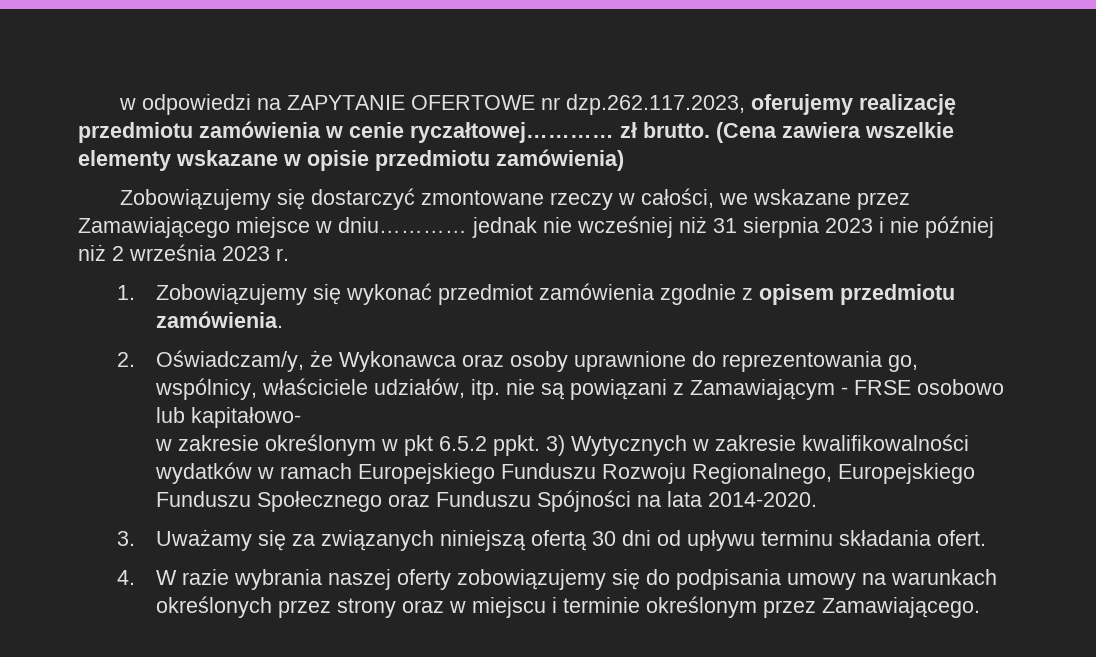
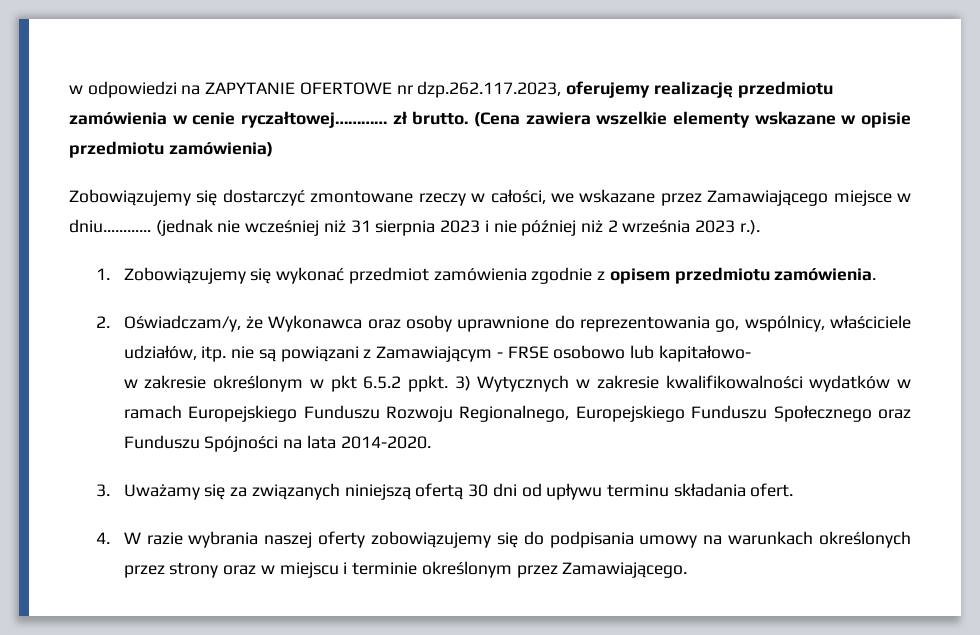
[472,217,537,238] jednak -> [155,219,213,236] (jednak
[276,248,289,261] r. -> [739,220,760,235] r.).

